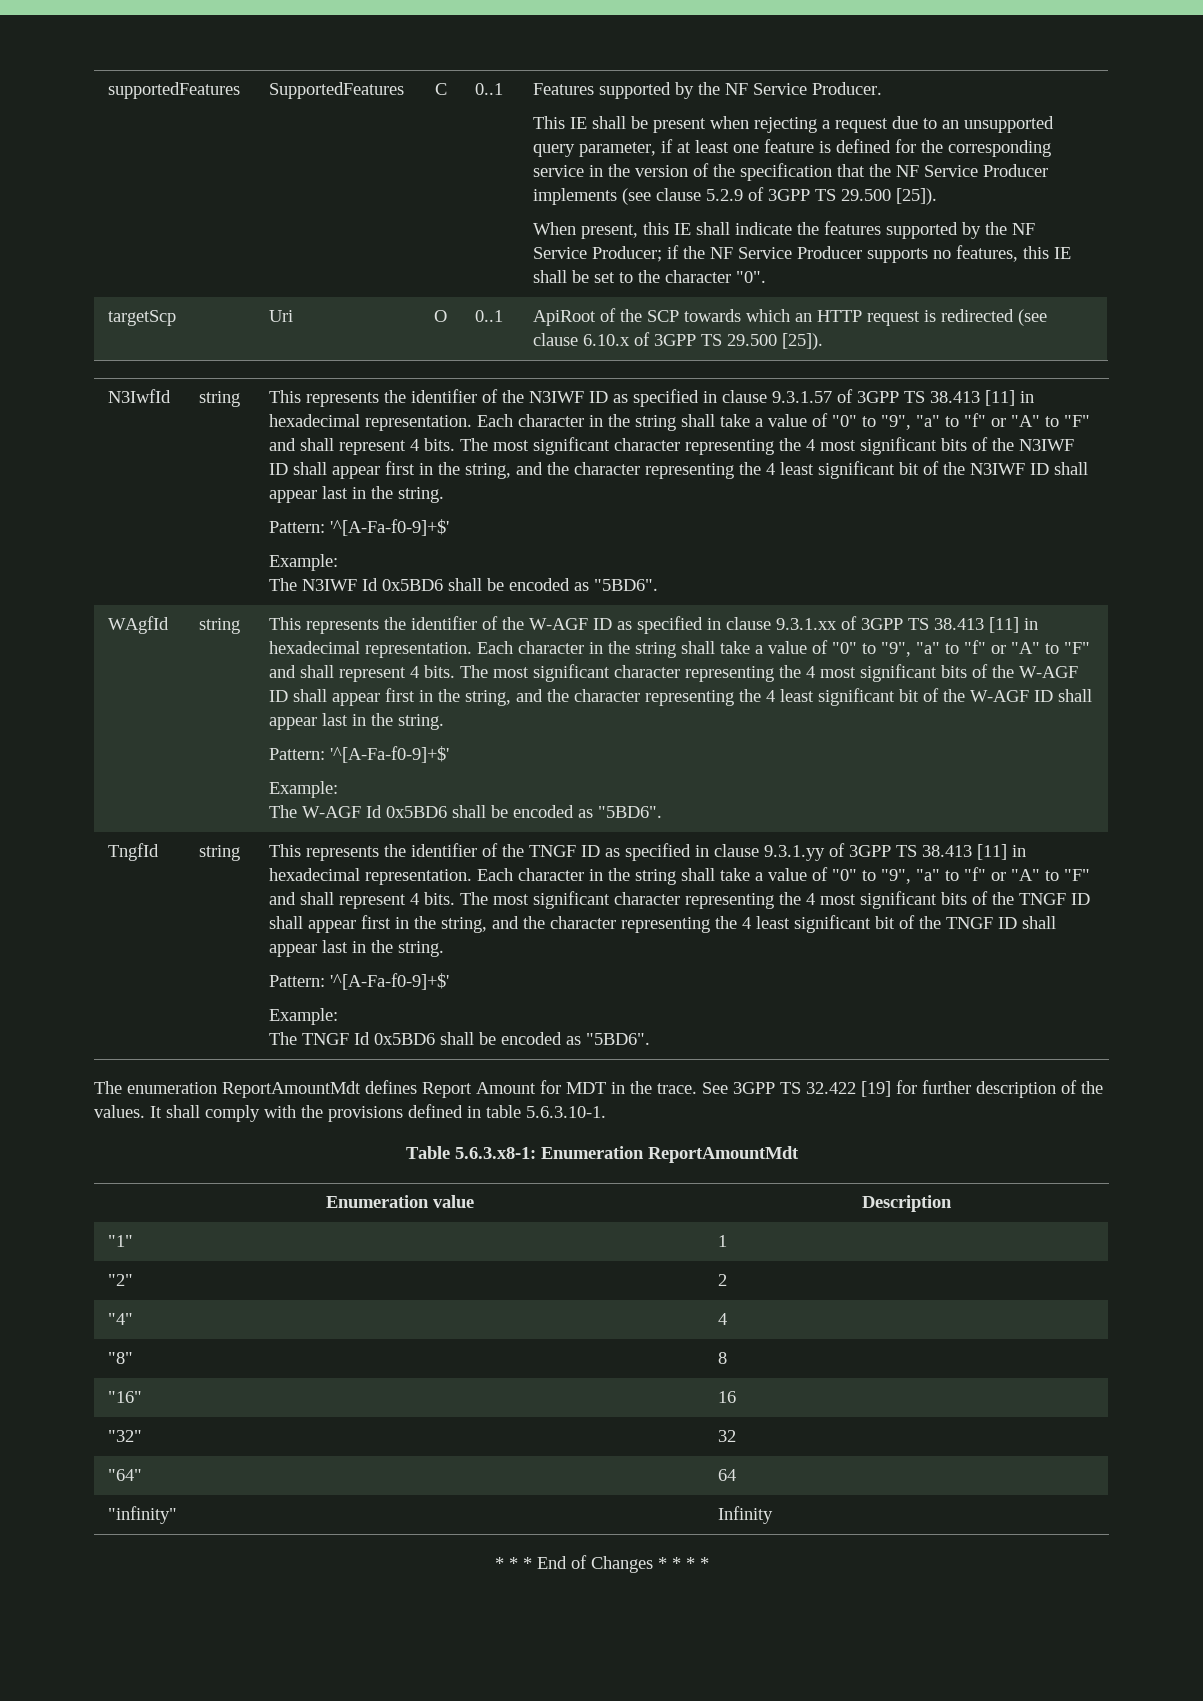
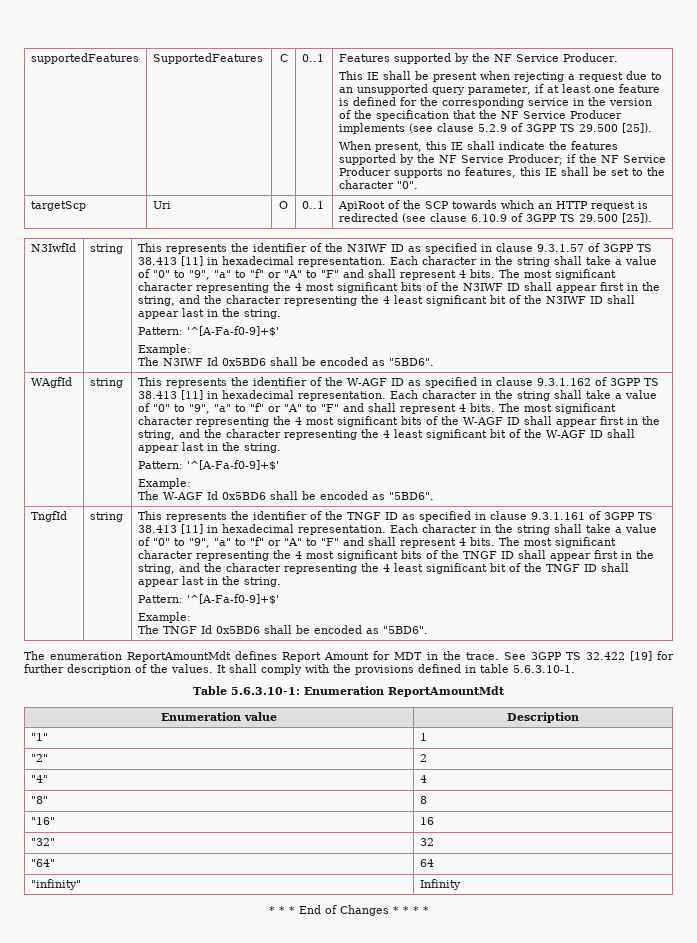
[583,334,631,346] 6.10.x -> [470,214,507,222] 6.10.9
[776,618,838,630] 9.3.1.xx -> [536,378,591,386] 9.3.1.162
[764,845,826,861] 9.3.1.yy -> [530,512,585,520] 9.3.1.161
[454,1147,536,1159] 5.6.3.x8-1: -> [231,687,300,695] 5.6.3.10-1:

